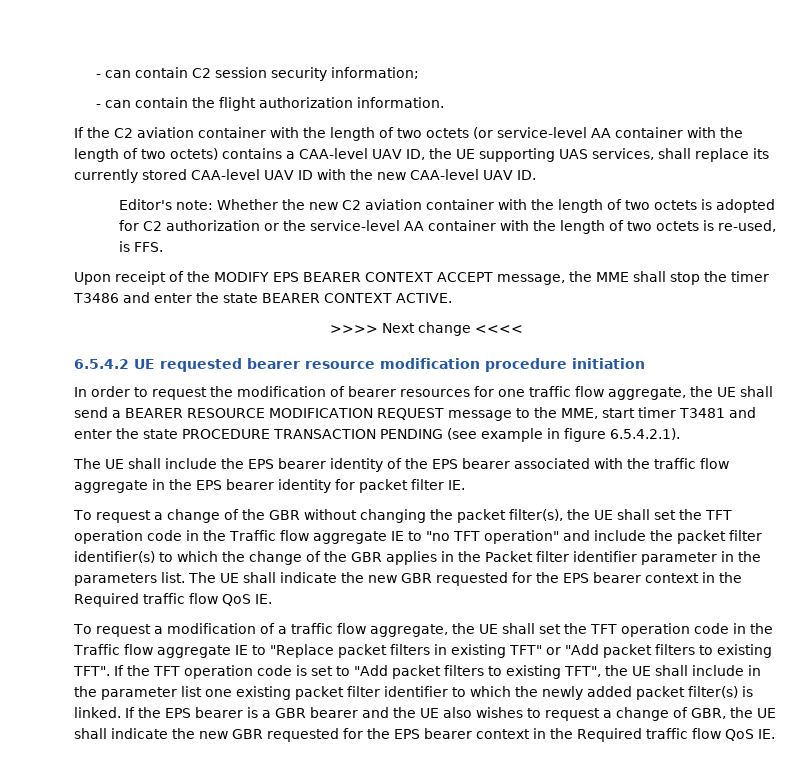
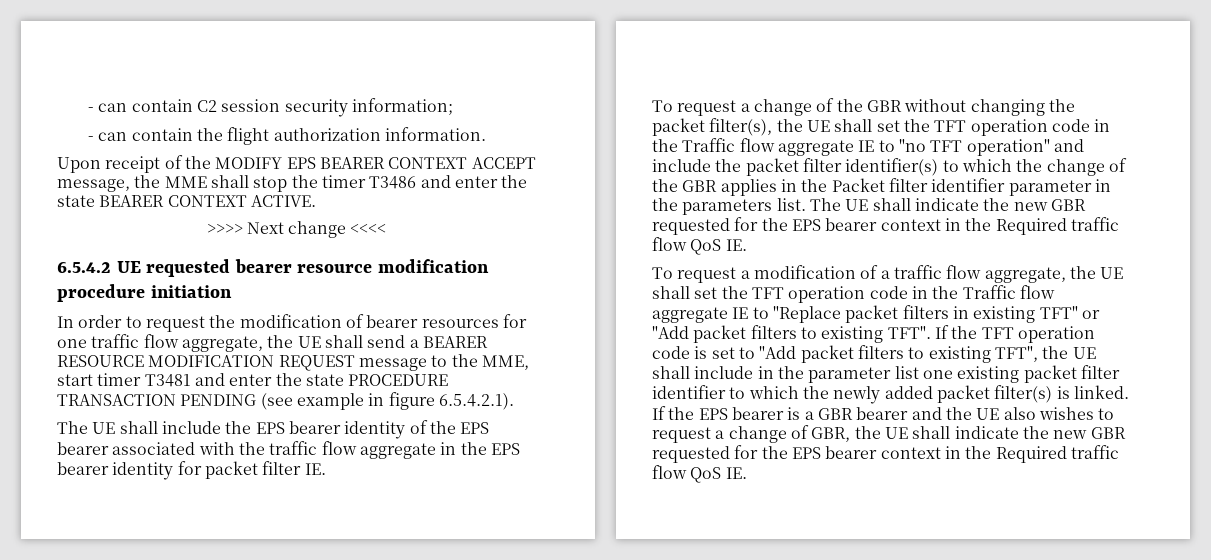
[74,127,743,141] [74,148,769,162] [74,169,536,183] [118,199,775,213] [118,220,776,234] [118,241,163,252] // If the C2 aviation container with the length of two octets (or service-level AA container with the length of two octets) contains a CAA-level UAV ID, the UE supporting UAS services, shall replace its currently stored CAA-level UAV ID with the new CAA-level UAV ID. // Editor's note: Whether the new C2 aviation container with the length of two octets is adopted for C2 authorization or the service-level AA container with the length of two octets is re-used, is FFS. -> (486, 134) none

